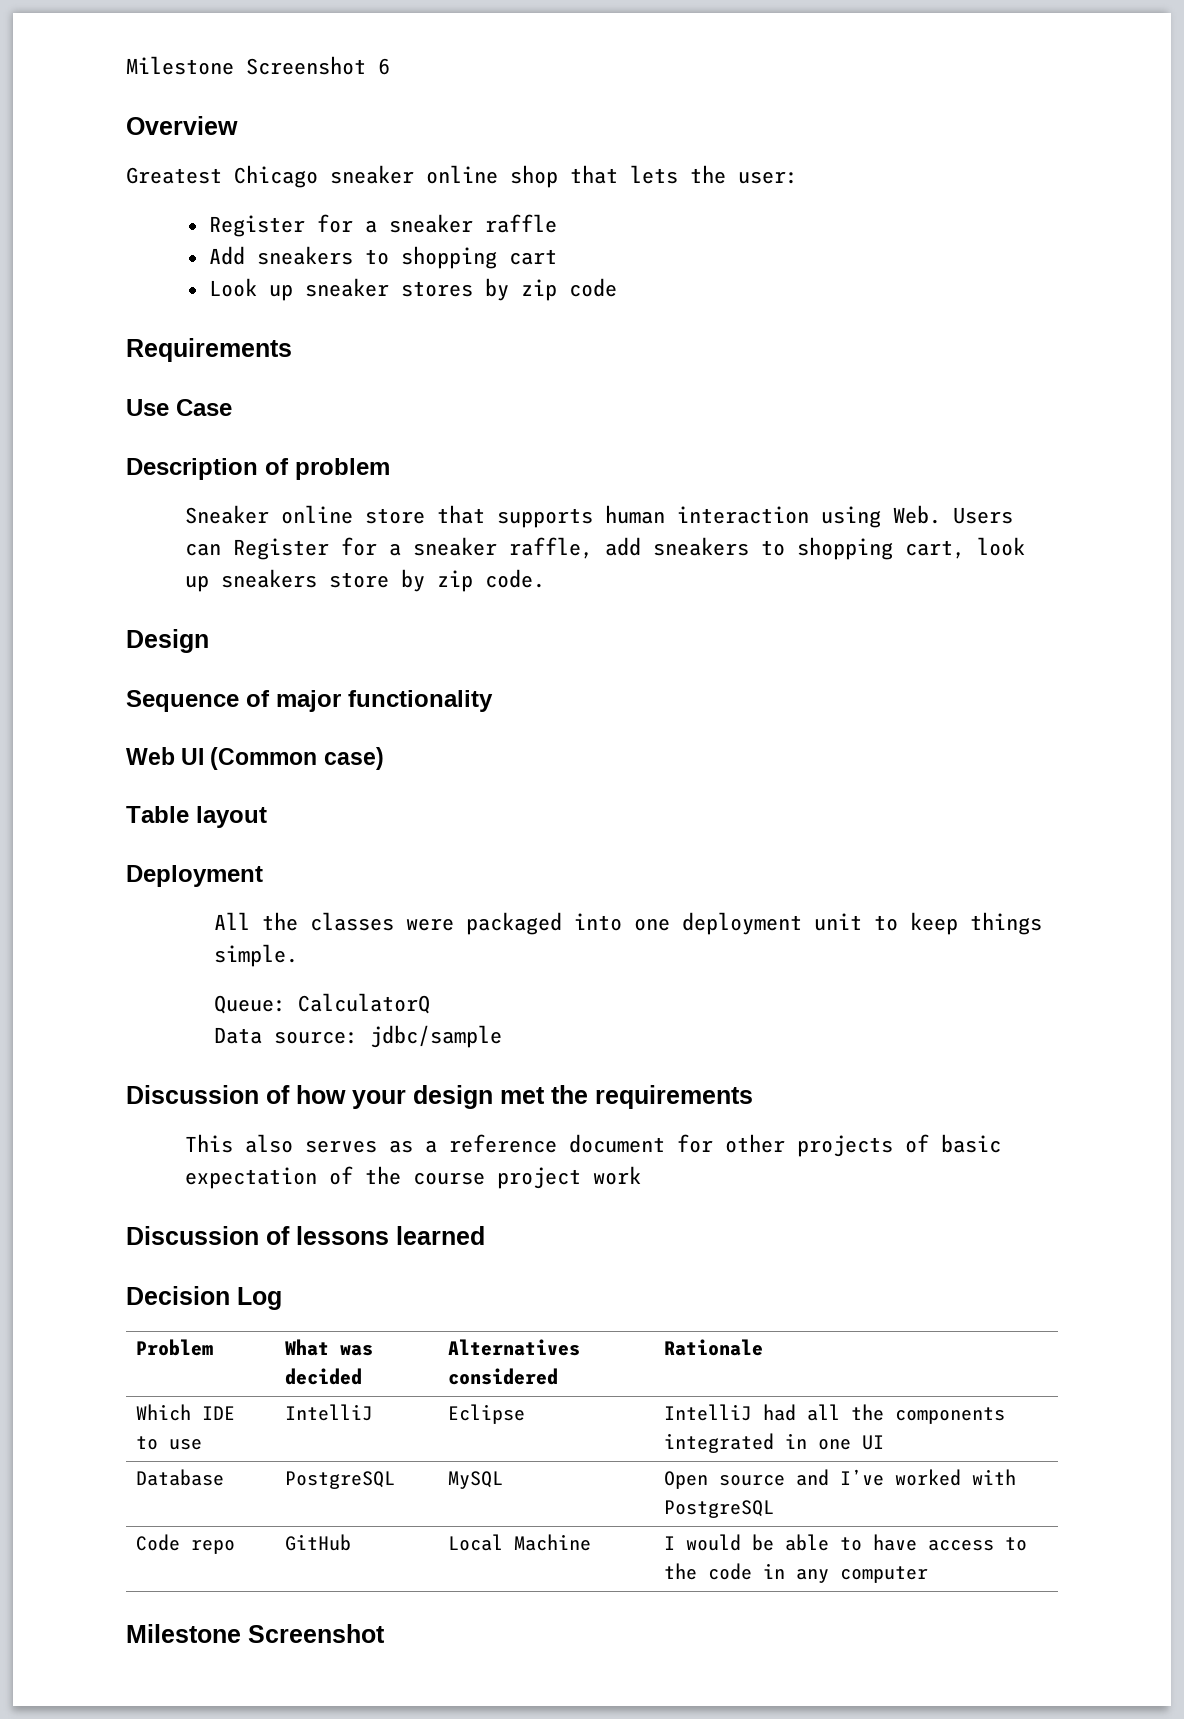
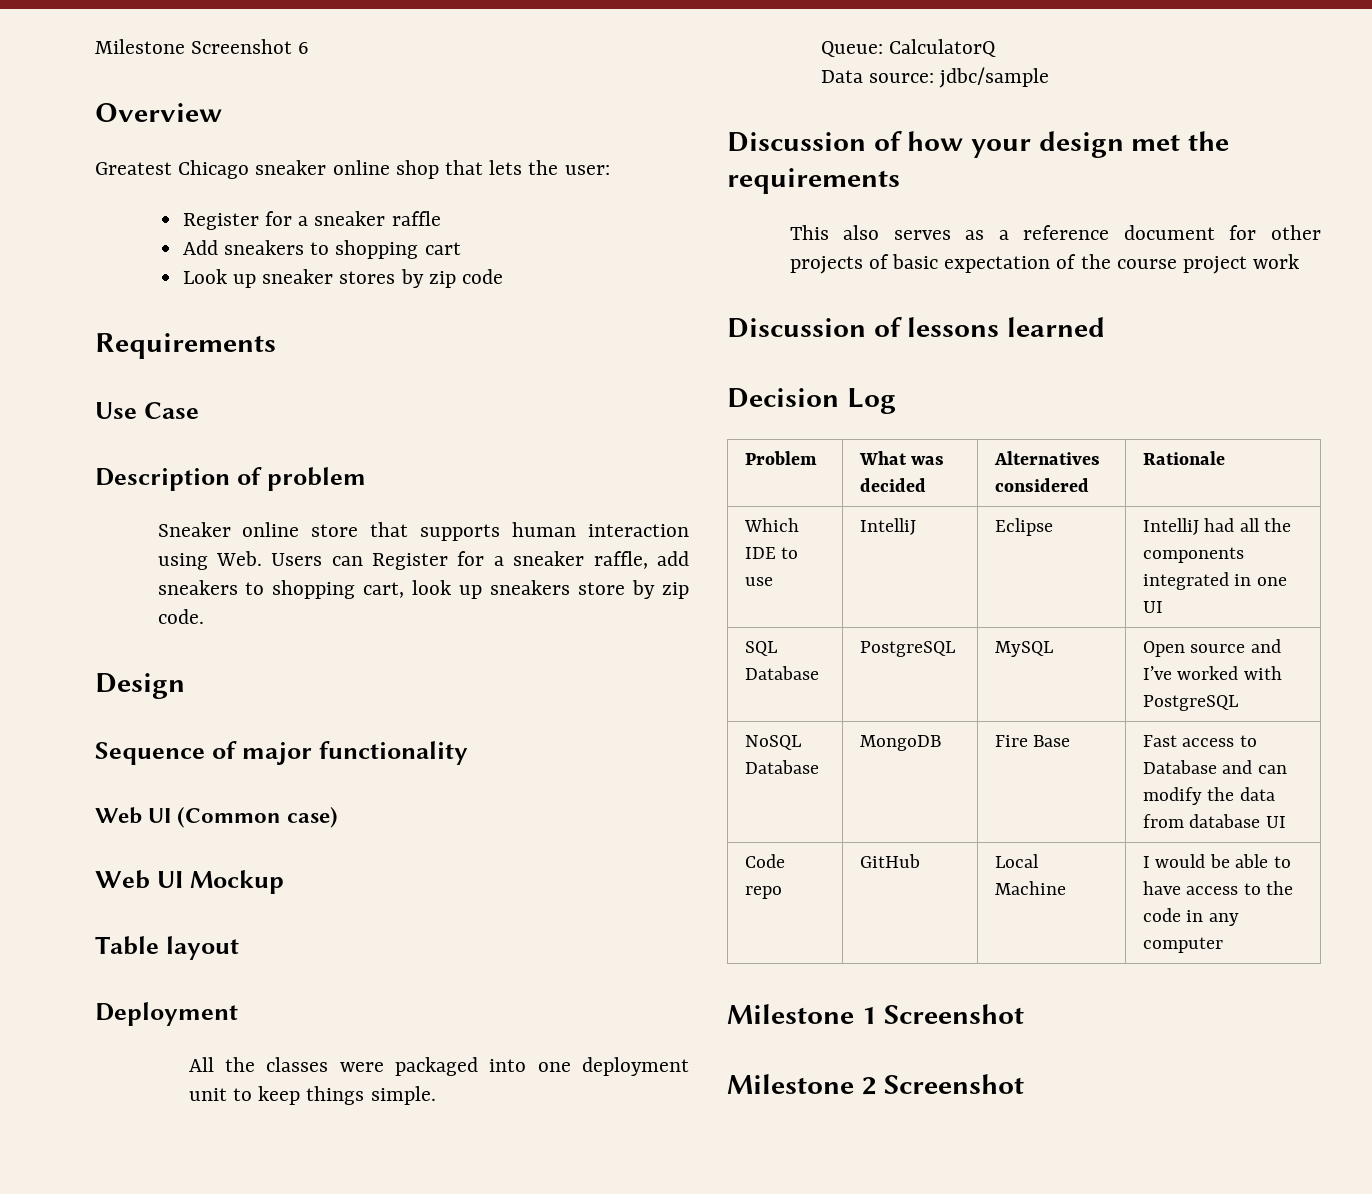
(384, 758) none -> [95,870,284,894] // Web UI Mockup
(884, 1442) none -> [744,641,777,656] SQL
(774, 1509) none -> [744,735,801,750] [744,760,819,774] [859,735,941,751] [994,735,1071,747] [1142,735,1257,747] [1142,760,1287,774] [1142,787,1275,805] [1142,814,1286,828] // NoSQL Database | MongoDB | Fire Base | Fast access to Database and can modify the data from database UI
[248,1624,385,1643] Screenshot -> [861,1004,1025,1024] [727,1074,1025,1095] 1 Screenshot // Milestone 2 Screenshot

